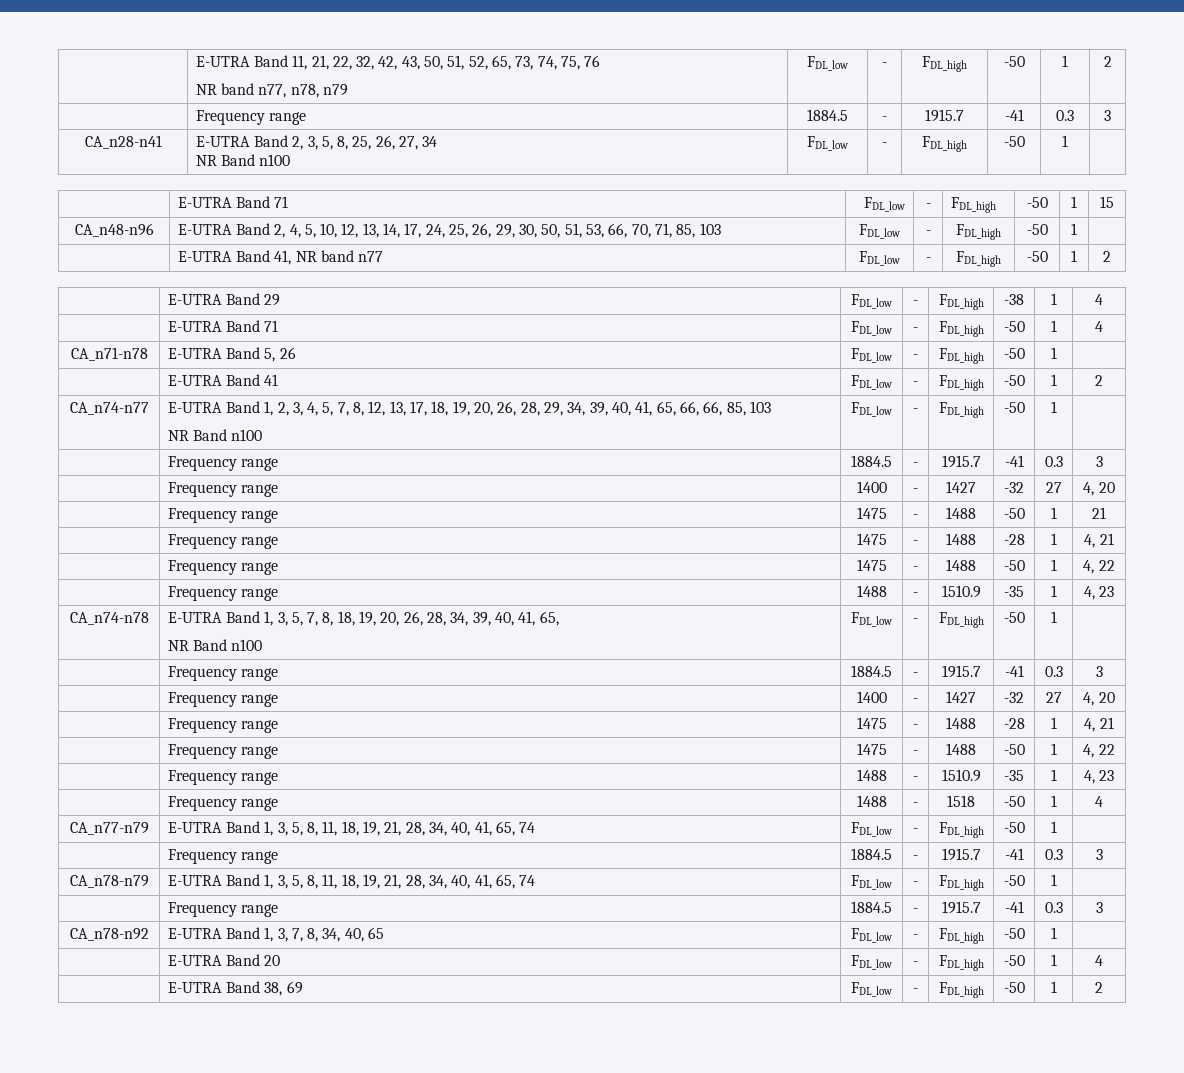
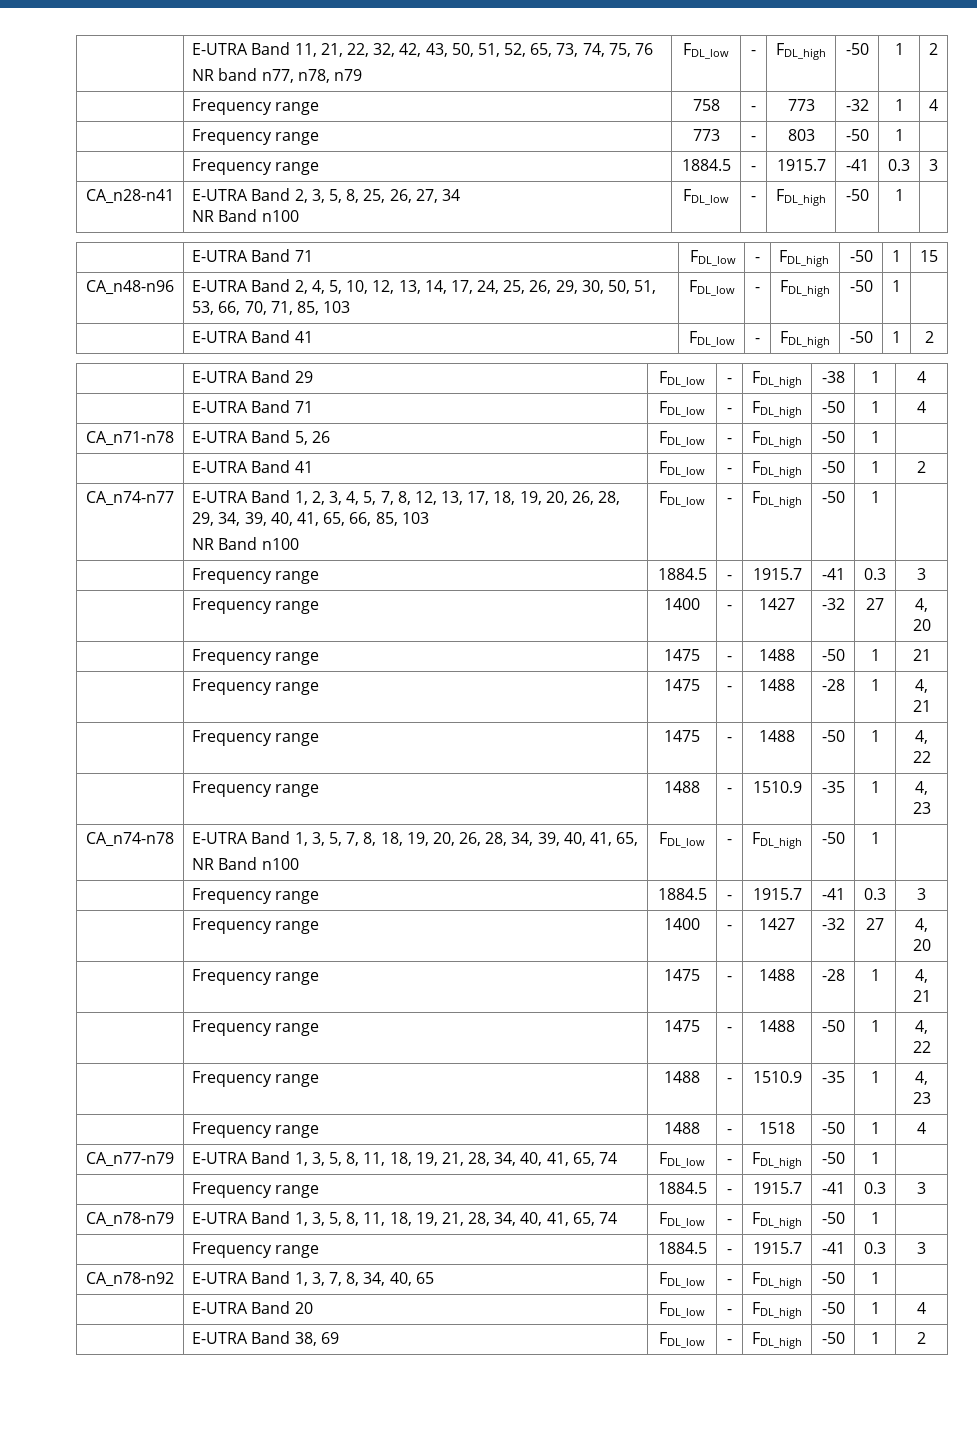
(1112, 61) none -> [192,99,320,115] [692,99,720,111] [751,106,756,111] [787,99,815,111] [845,99,869,111] [894,99,904,111] [929,99,938,111] [192,129,320,145] [692,129,720,141] [751,136,756,141] [787,129,815,141] [845,129,869,141] [894,129,904,141] // | Frequency range | 758 | - | 773 | -32 | 1 | 4 // | Frequency range | 773 | - | 803 | -50 | 1 |
[274,250,384,265] 41, NR band n77 -> [294,331,313,343] 41
[703,401,723,416] 66, -> (372, 519) none

